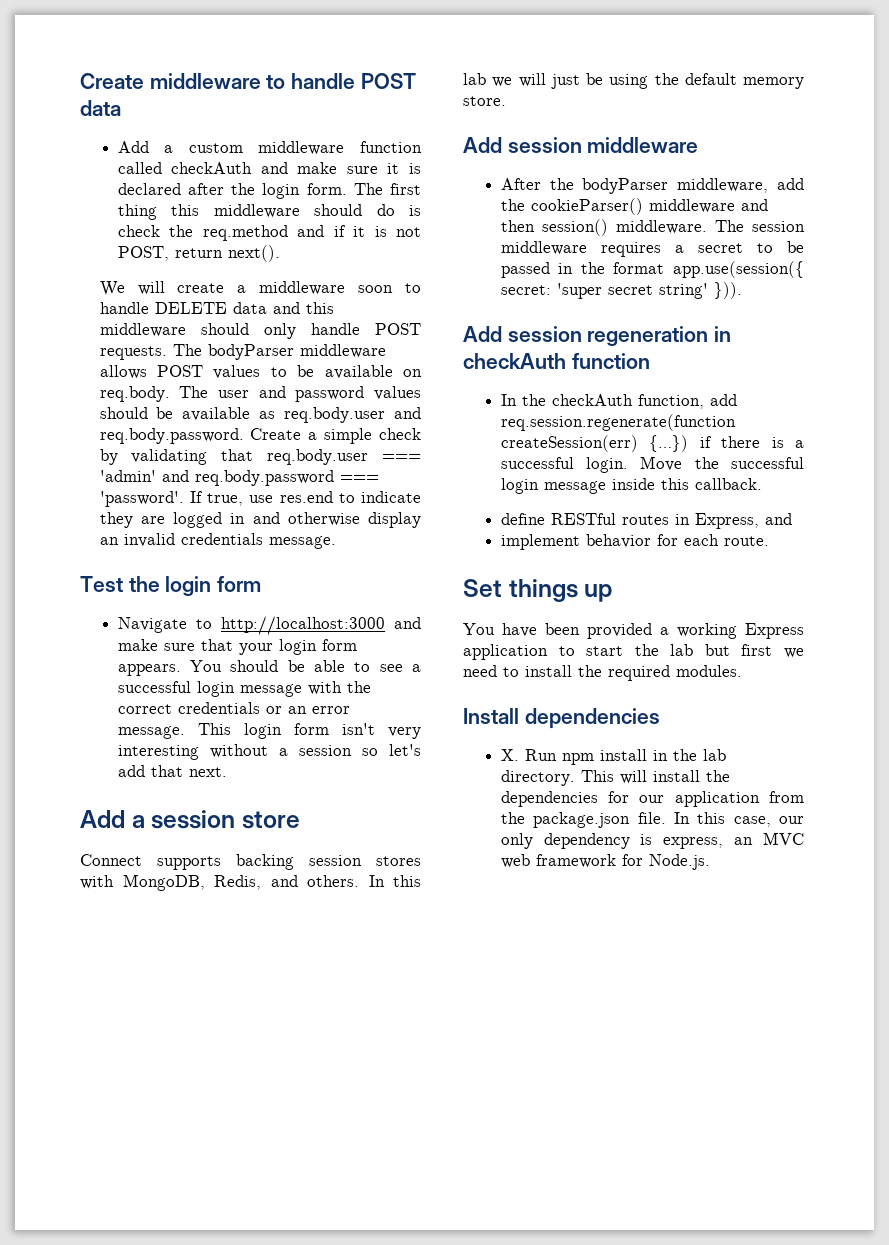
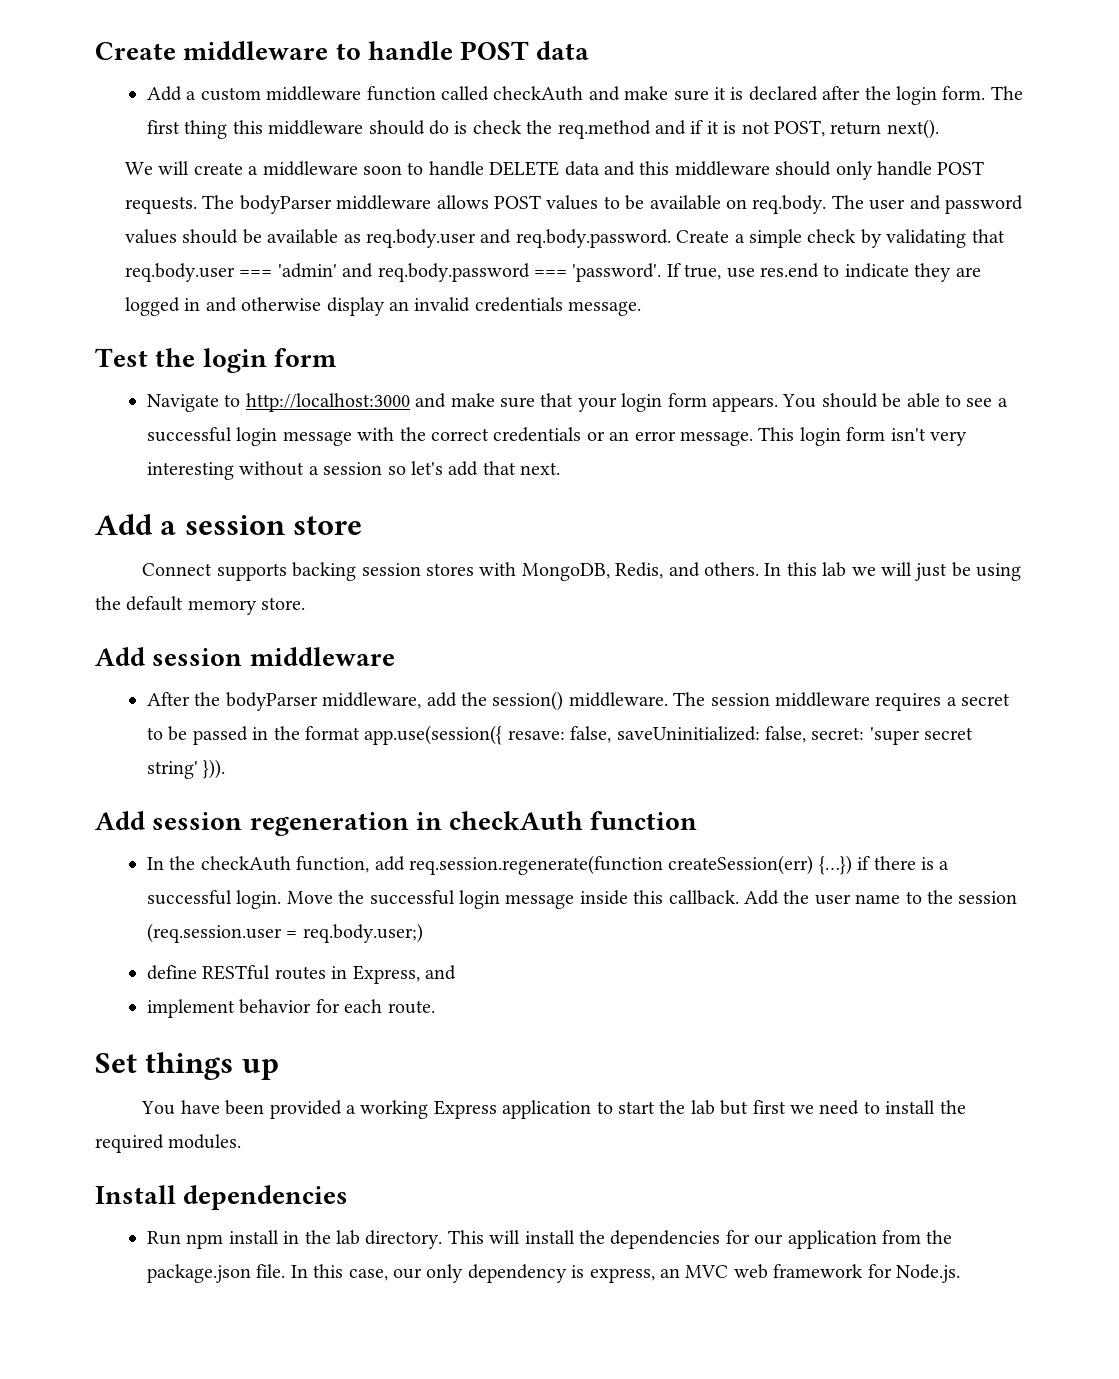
[530,198,768,215] [500,220,535,232] cookieParser() middleware and then -> (488, 699) none
(804, 269) none -> [507,726,807,743] resave: false, saveUninitialized: false,
(762, 484) none -> [744,890,1018,905] [147,923,423,943] Add the user name to the session (req.session.user = req.body.user;)
[500,749,519,761] X. -> (349, 1197) none

